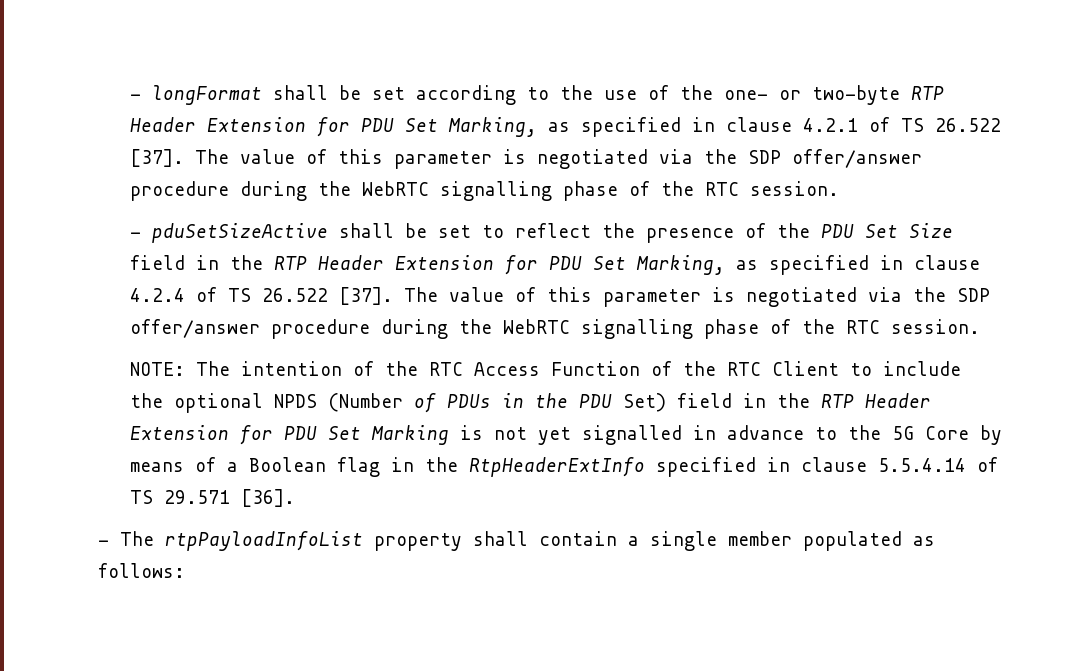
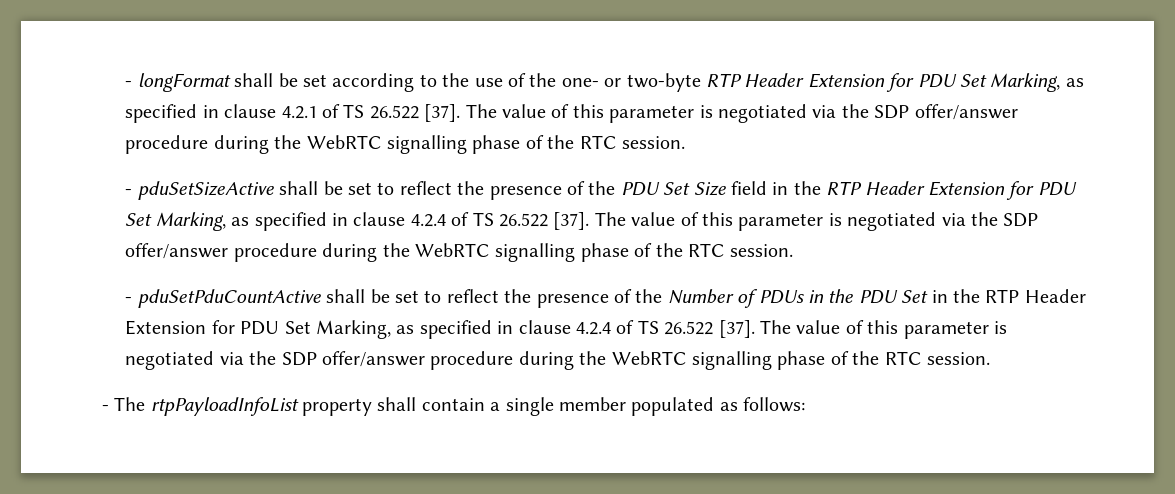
[129,361,961,376] [129,393,403,413] NOTE: The intention of the RTC Access Function of the RTC Client to include the optional NPDS (Number -> [125,289,734,308] - pduSetPduCountActive shall be set to reflect the presence of the Number
[622,393,931,412] [129,425,1002,445] [129,457,998,477] [129,489,295,507] Set) field in the RTP Header Extension for PDU Set Marking is not yet signalled in advance to the 5G Core by means of a Boolean flag in the RtpHeaderExtInfo specified in clause 5.5.4.14 of TS 29.571 [36]. -> [901,289,1086,303] [125,320,1008,339] [125,351,991,370] Set in the RTP Header Extension for PDU Set Marking, as specified in clause 4.2.4 of TS 26.522 [37]. The value of this parameter is negotiated via the SDP offer/answer procedure during the WebRTC signalling phase of the RTC session.

